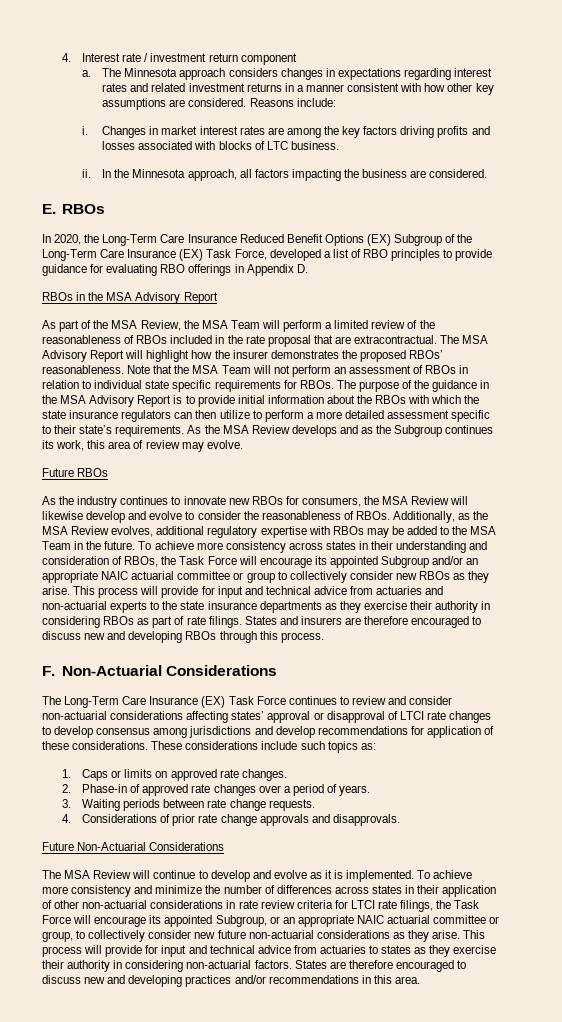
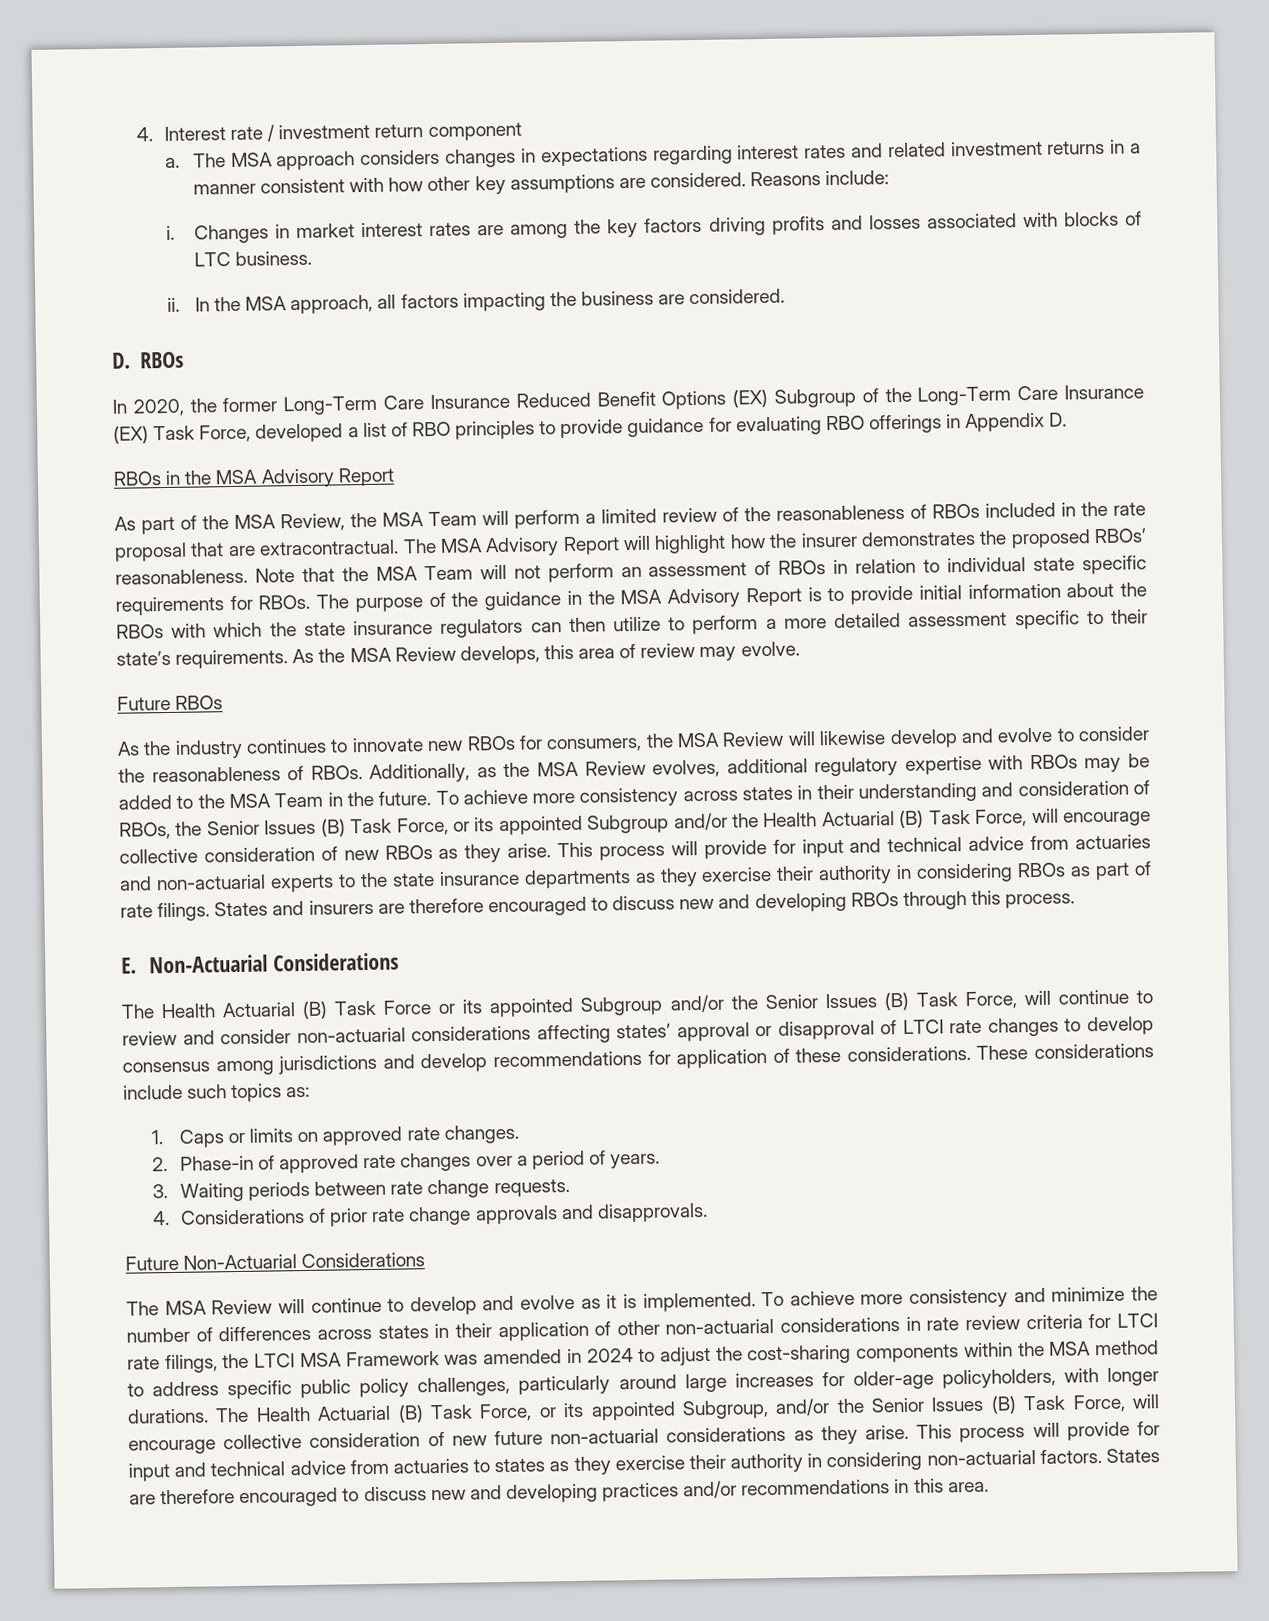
[124,68,178,77] Minnesota -> [230,152,273,167] MSA
[132,169,186,178] Minnesota -> [245,296,288,311] MSA
[42,204,56,214] E. -> [112,352,131,369] D.
(100, 238) none -> [222,397,278,413] former
[291,425,494,437] [42,440,85,451] develops and as the Subgroup continues its work, -> [459,645,540,665] develops,
[179,556,479,568] [42,571,393,583] Task Force will encourage its appointed Subgroup and/or an appropriate NAIC actuarial committee or group to collectively consider -> [206,808,1152,837] [119,846,338,864] Senior Issues (B) Task Force, or its appointed Subgroup and/or the Health Actuarial (B) Task Force, will encourage collective consideration of
[42,665,278,676] [42,696,337,708] F. Non-Actuarial Considerations // The Long-Term Care Insurance (EX) Task Force continues -> [121,952,399,974] [121,989,1129,1019] E. Non-Actuarial Considerations // The Health Actuarial (B) Task Force or its appointed Subgroup and/or the Senior Issues (B) Task Force, will continue
[454,900,480,909] [42,915,500,927] [42,930,192,942] Task Force will encourage its appointed Subgroup, or an appropriate NAIC actuarial committee or group, to collectively consider -> [254,1340,1159,1368] [127,1367,1159,1400] [127,1394,1161,1424] [128,1431,445,1455] LTCI MSA Framework was amended in 2024 to adjust the cost-sharing components within the MSA method to address specific public policy challenges, particularly around large increases for older-age policyholders, with longer durations. The Health Actuarial (B) Task Force, or its appointed Subgroup, and/or the Senior Issues (B) Task Force, will encourage collective consideration of

